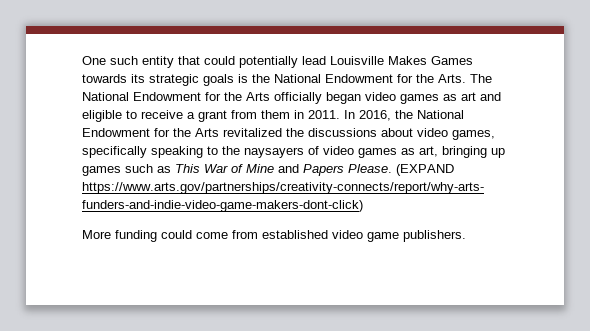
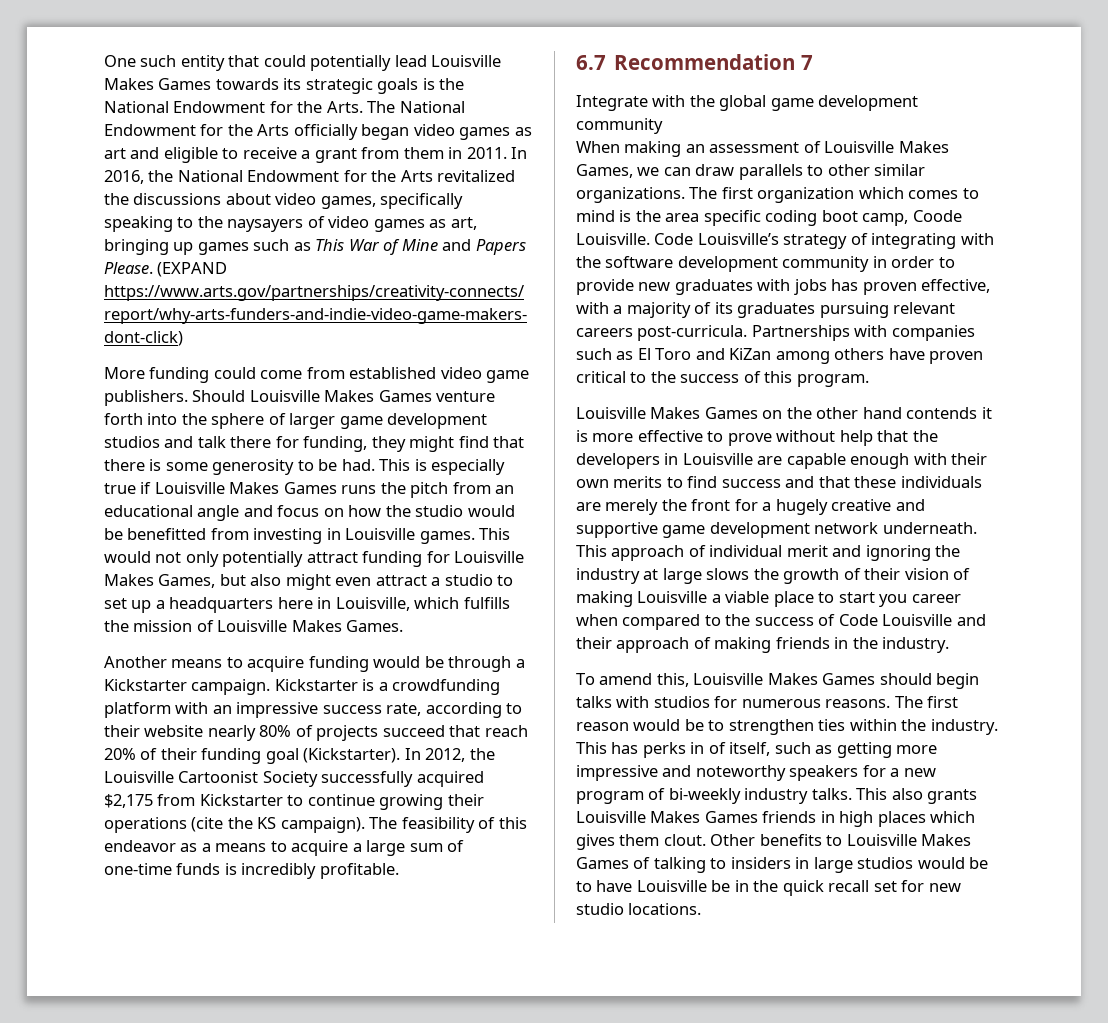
(466, 236) none -> [192,390,496,402] [104,413,488,429] [104,436,525,452] [104,459,506,475] [104,482,515,498] [104,505,515,521] [104,528,511,544] [104,551,525,567] [104,574,514,590] [104,597,510,613] [104,620,404,632] [104,656,525,672] [104,679,501,695] [104,702,523,718] [104,725,528,741] [104,748,495,764] [104,771,484,787] [104,794,484,810] [104,817,527,833] [104,840,465,856] [104,863,399,879] [576,54,813,70] [576,95,919,111] [576,118,663,134] [576,141,949,157] [576,164,926,180] [576,187,979,203] [576,210,962,226] [576,233,994,249] [576,256,955,272] [576,279,991,295] [576,302,956,318] [576,325,975,341] [576,348,984,364] [576,371,869,387] [576,407,992,419] [576,430,938,446] [576,453,988,469] [576,476,982,488] [576,499,925,515] [576,522,977,538] [576,545,961,561] [576,568,971,584] [576,591,961,607] [576,614,986,630] [576,637,950,653] [576,673,980,689] [576,696,959,708] [576,719,998,735] [576,742,938,758] [576,765,936,781] [576,788,978,804] [576,811,976,827] [576,834,972,850] [576,857,989,873] [576,880,961,896] [576,903,702,915] Should Louisville Makes Games venture forth into the sphere of larger game development studios and talk there for funding, they might find that there is some generosity to be had. This is especially true if Louisville Makes Games runs the pitch from an educational angle and focus on how the studio would be benefitted from investing in Louisville games. This would not only potentially attract funding for Louisville Makes Games, but also might even attract a studio to set up a headquarters here in Louisville, which fulfills the mission of Louisville Makes Games. // Another means to acquire funding would be through a Kickstarter campaign. Kickstarter is a crowdfunding platform with an impressive success rate, according to their website nearly 80% of projects succeed that reach 20% of their funding goal (Kickstarter). In 2012, the Louisville Cartoonist Society successfully acquired $2,175 from Kickstarter to continue growing their operations (cite the KS campaign). The feasibility of this endeavor as a means to acquire a large sum of one-time funds is incredibly profitable. // 6.7 Recommendation 7 // Integrate with the global game development community // When making an assessment of Louisville Makes Games, we can draw parallels to other similar organizations. The first organization which comes to mind is the area specific coding boot camp, Coode Louisville. Code Louisville’s strategy of integrating with the software development community in order to provide new graduates with jobs has proven effective, with a majority of its graduates pursuing relevant careers post-curricula. Partnerships with companies such as El Toro and KiZan among others have proven critical to the success of this program. // Louisville Makes Games on the other hand contends it is more effective to prove without help that the developers in Louisville are capable enough with their own merits to find success and that these individuals are merely the front for a hugely creative and supportive game development network underneath. This approach of individual merit and ignoring the industry at large slows the growth of their vision of making Louisville a viable place to start you career when compared to the success of Code Louisville and their approach of making friends in the industry. // To amend this, Louisville Makes Games should begin talks with studios for numerous reasons. The first reason would be to strengthen ties within the industry. This has perks in of itself, such as getting more impressive and noteworthy speakers for a new program of bi-weekly industry talks. This also grants Louisville Makes Games friends in high places which gives them clout. Other benefits to Louisville Makes Games of talking to insiders in large studios would be to have Louisville be in the quick recall set for new studio locations.

